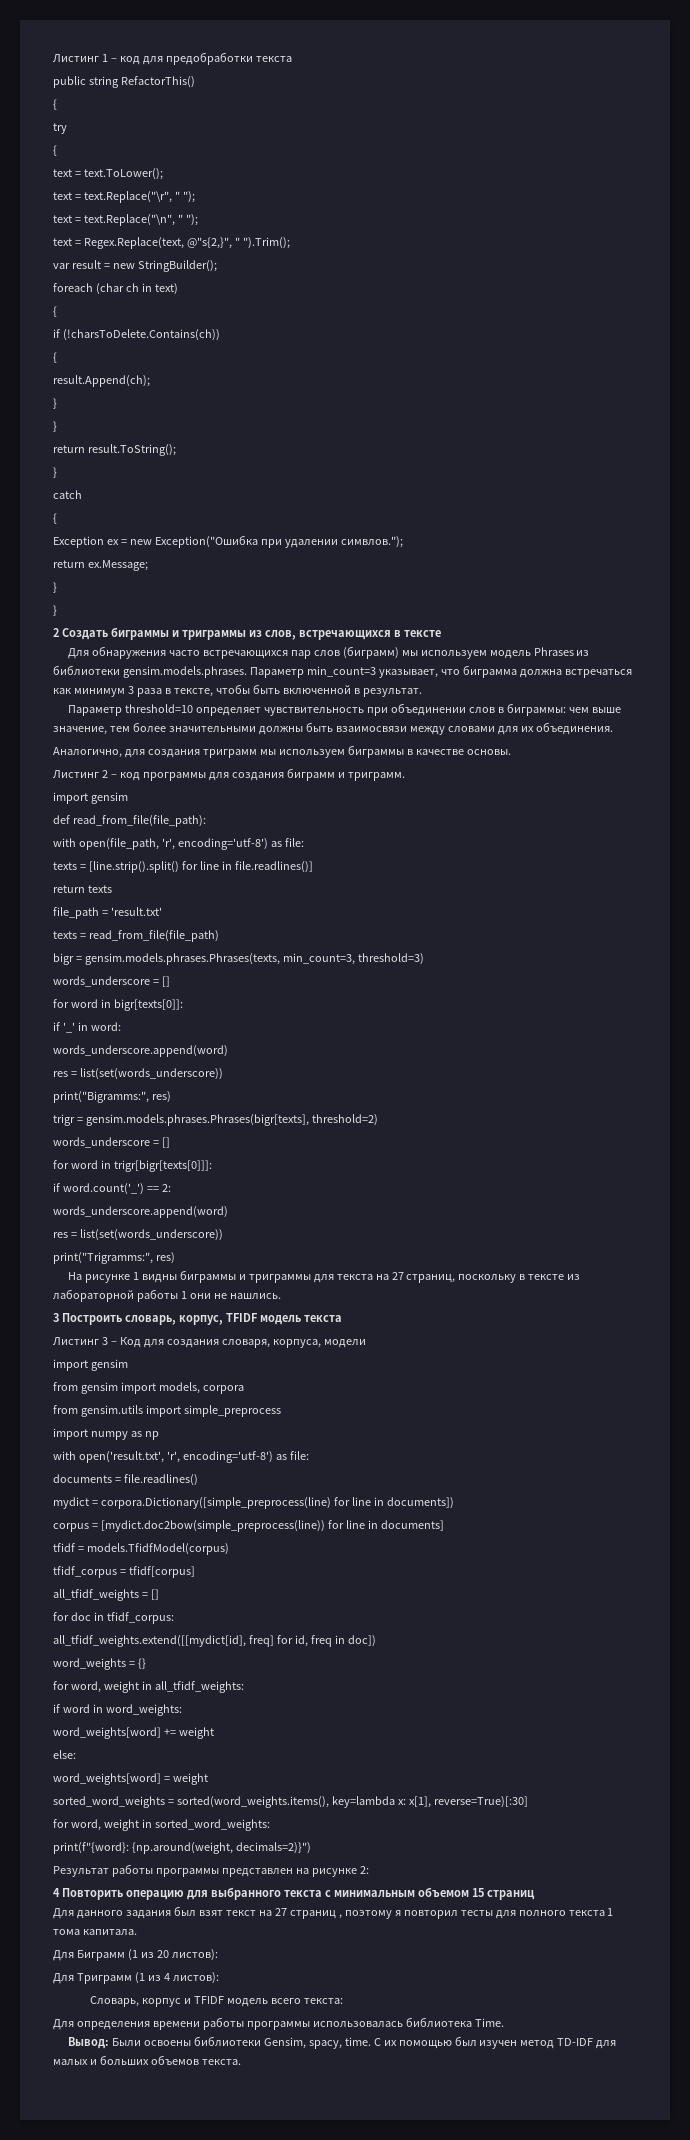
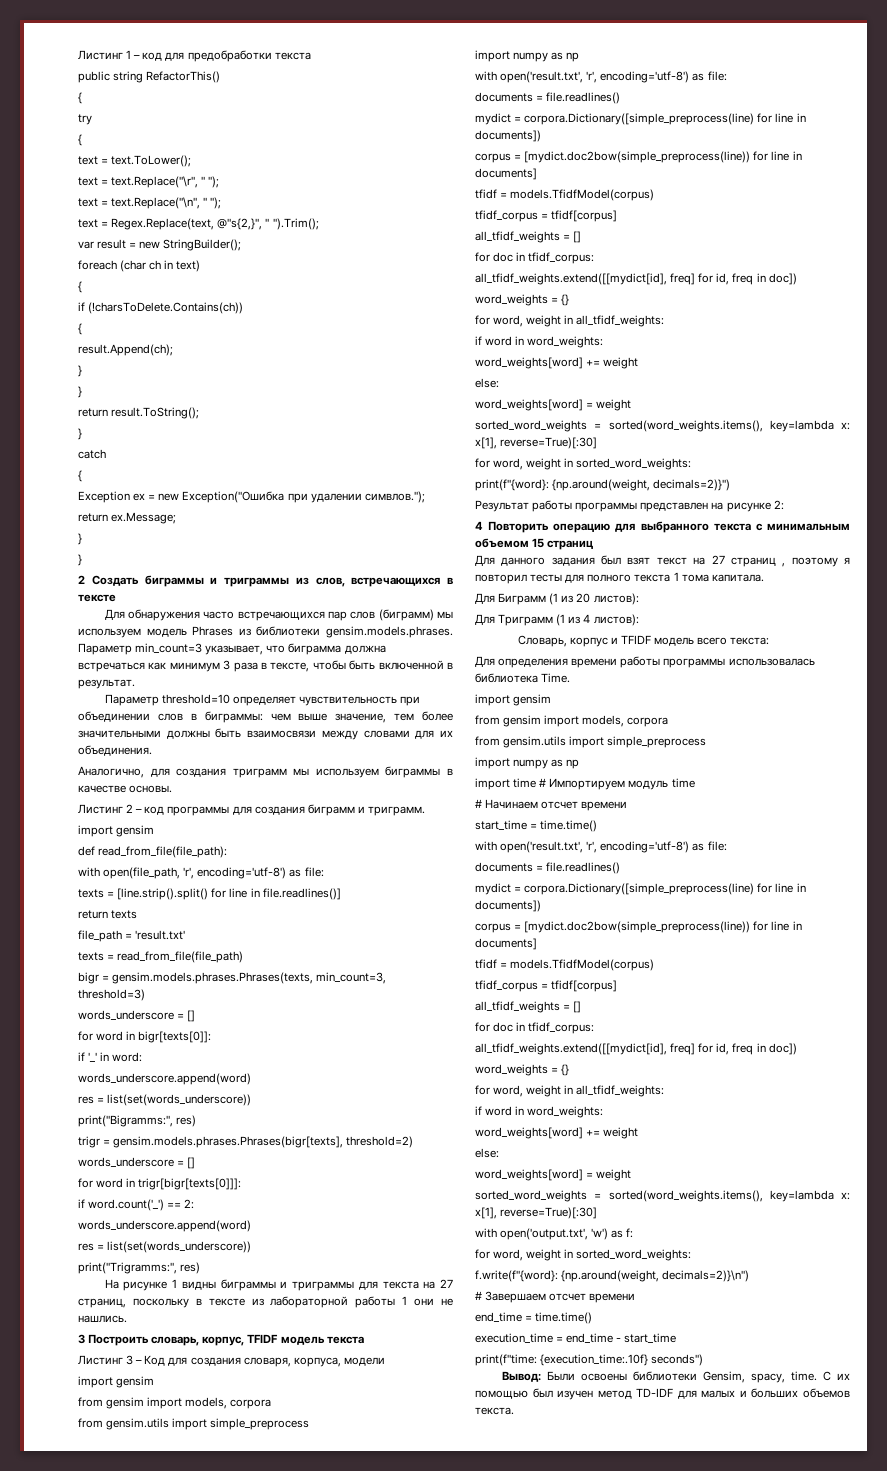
(504, 2022) none -> [475,694,552,706] [475,715,669,727] [475,736,707,748] [475,757,580,769] [475,778,695,790] [475,799,628,811] [475,820,598,832] [475,841,727,853] [475,862,621,874] [475,883,806,895] [475,900,541,912] [475,921,802,933] [475,938,537,950] [475,959,655,971] [475,980,618,992] [475,1001,582,1013] [475,1022,595,1034] [475,1043,797,1055] [475,1064,570,1076] [475,1085,665,1097] [475,1106,604,1118] [475,1127,639,1139] [475,1148,499,1158] [475,1169,632,1181] [475,1190,850,1202] [475,1207,598,1219] [475,1228,634,1240] [475,1249,692,1261] [475,1270,750,1282] [475,1291,636,1303] [475,1312,593,1324] [475,1333,677,1343] [475,1354,704,1366] // import gensim // from gensim import models, corpora // from gensim.utils import simple_preprocess // import numpy as np // import time # Импортируем модуль time // # Начинаем отсчет времени // start_time = time.time() // with open('result.txt', 'r', encoding='utf-8') as file: // documents = file.readlines() // mydict = corpora.Dictionary([simple_preprocess(line) for line in documents]) // corpus = [mydict.doc2bow(simple_preprocess(line)) for line in documents] // tfidf = models.TfidfModel(corpus) // tfidf_corpus = tfidf[corpus] // all_tfidf_weights = [] // for doc in tfidf_corpus: // all_tfidf_weights.extend([[mydict[id], freq] for id, freq in doc]) // word_weights = {} // for word, weight in all_tfidf_weights: // if word in word_weights: // word_weights[word] += weight // else: // word_weights[word] = weight // sorted_word_weights = sorted(word_weights.items(), key=lambda x: x[1], reverse=True)[:30] // with open('output.txt', 'w') as f: // for word, weight in sorted_word_weights: // f.write(f"{word}: {np.around(weight, decimals=2)}\n") // # Завершаем отсчет времени // end_time = time.time() // execution_time = end_time - start_time // print(f"time: {execution_time:.10f} seconds")

